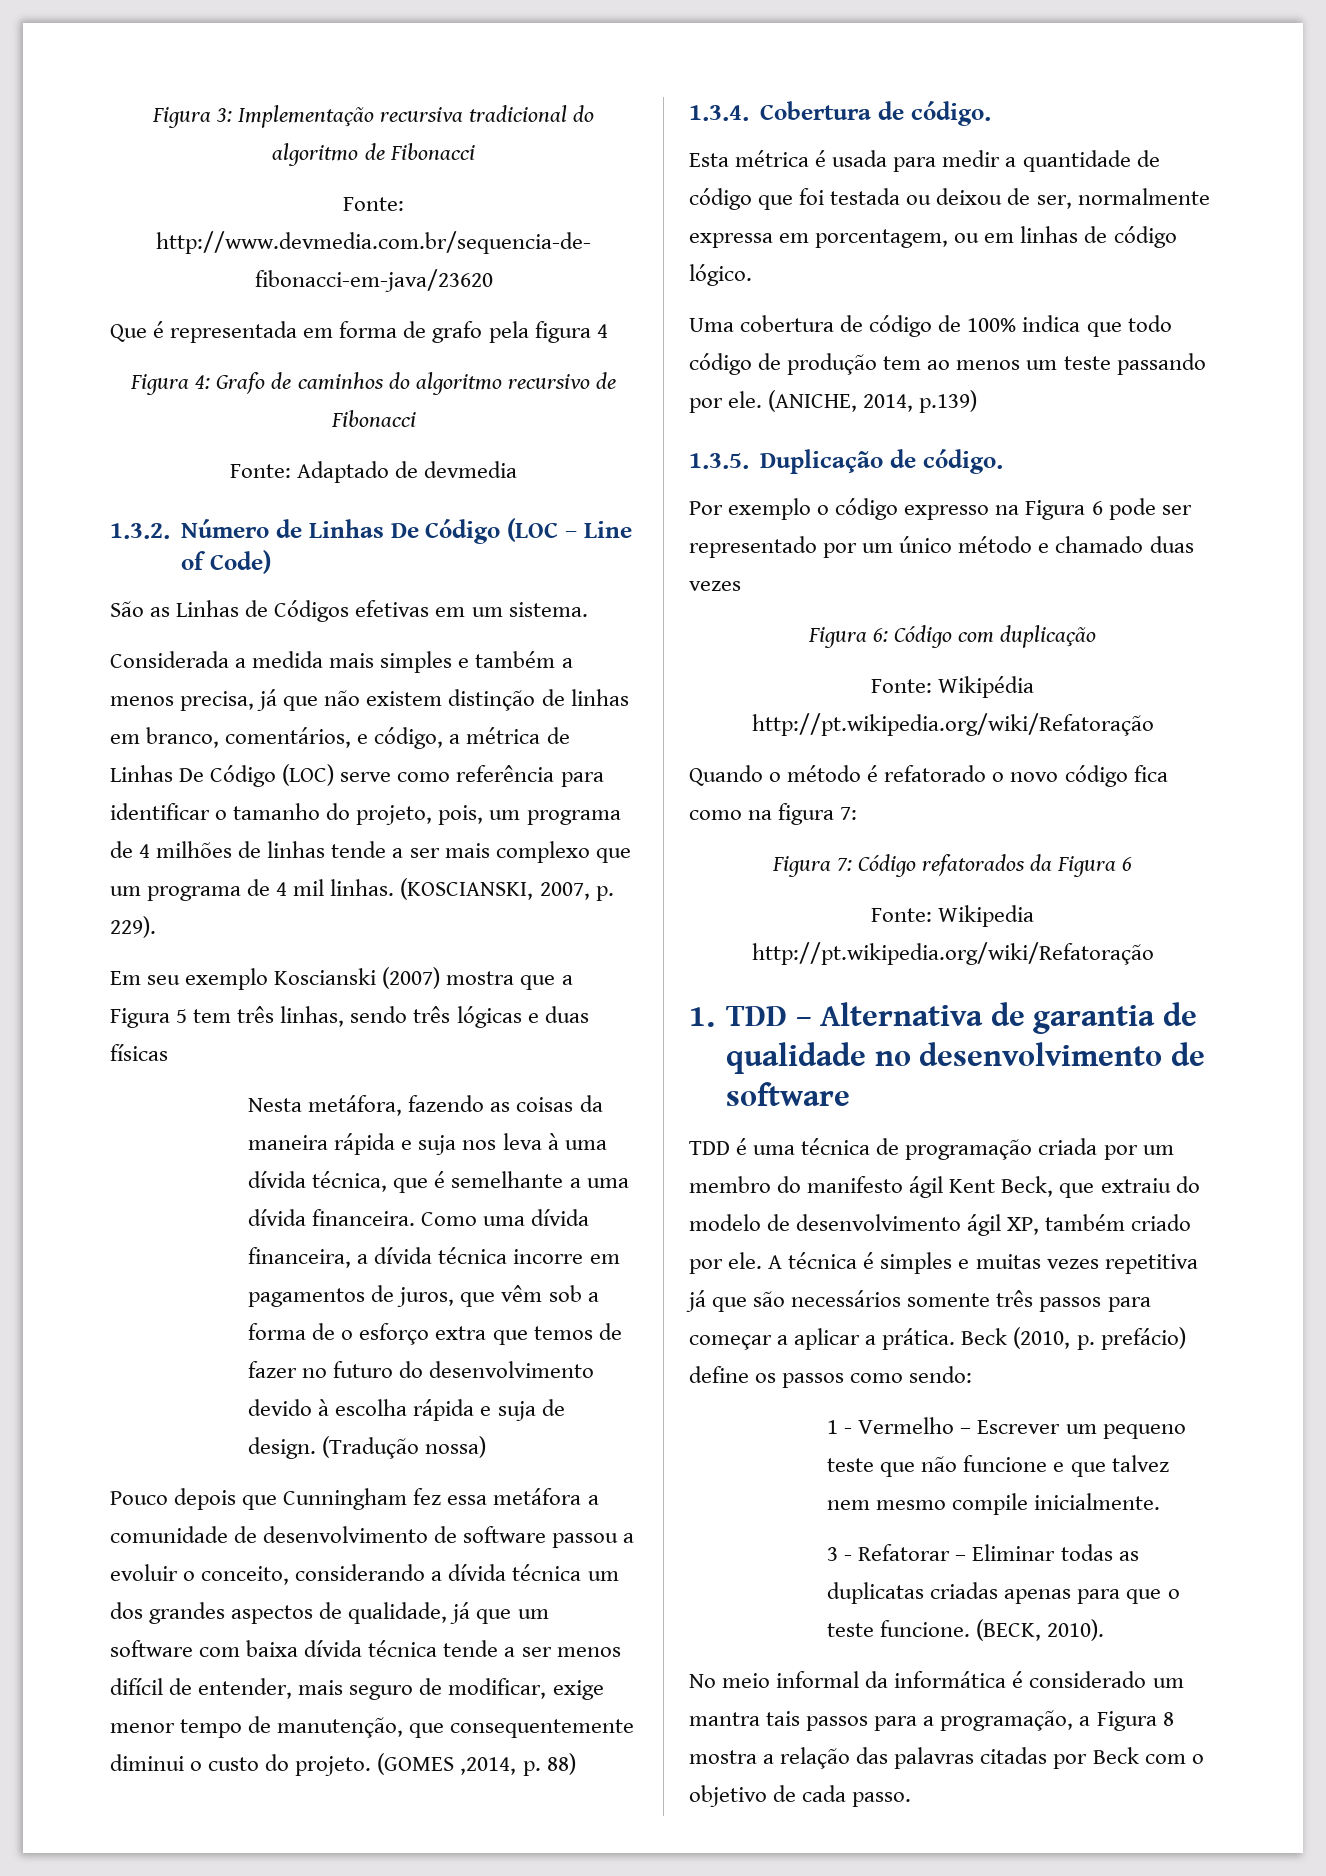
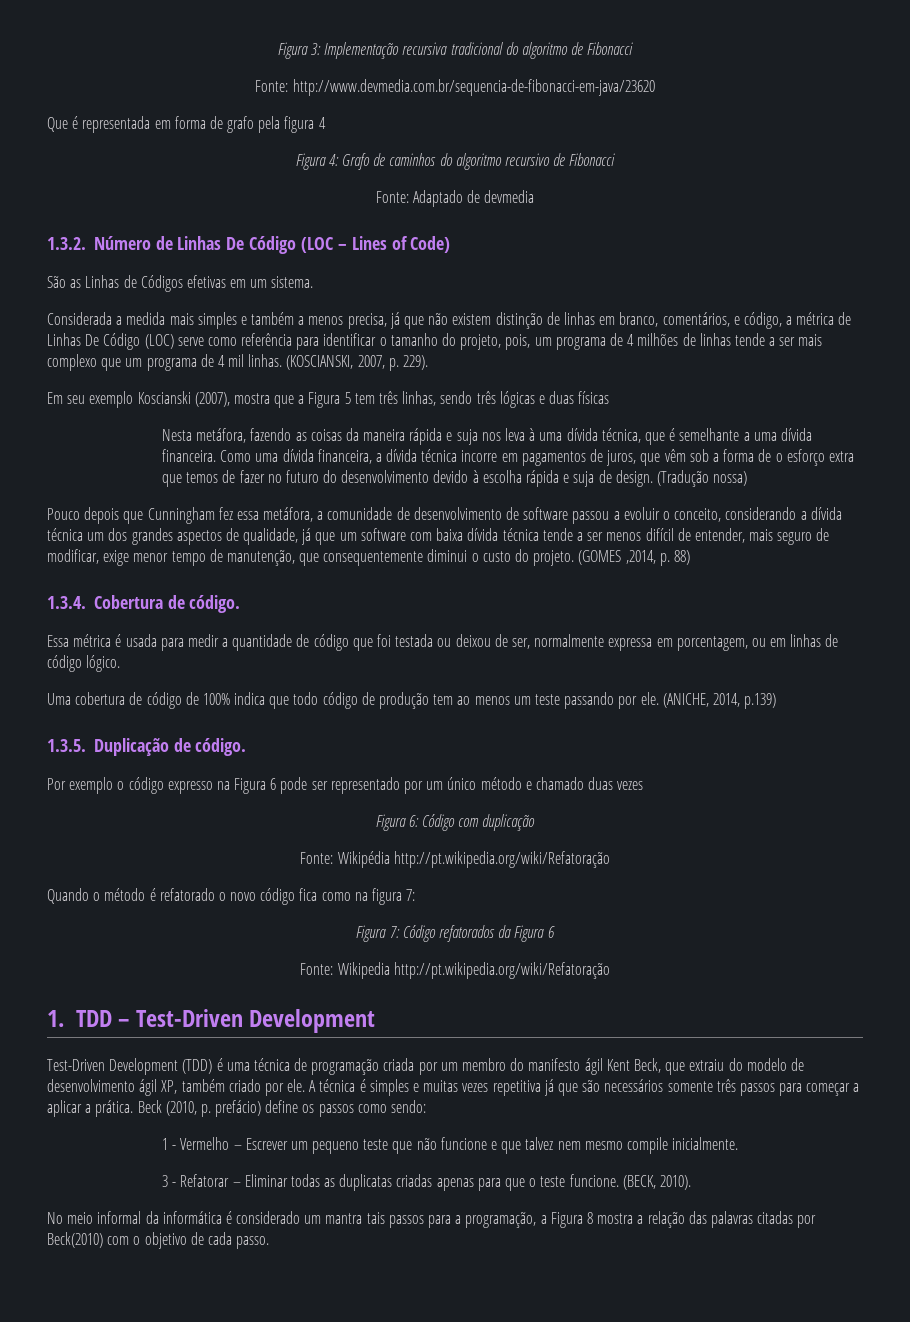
[583,521,632,538] Line -> [351,236,387,250] Lines
[382,967,441,989] (2007) -> [194,392,230,407] (2007),
[493,1488,582,1505] metáfora -> [263,507,314,522] metáfora,
[689,153,729,167] Esta -> [47,635,69,647] Essa
[820,1002,1197,1034] [726,1042,1205,1074] [726,1082,851,1106] [689,1141,730,1155] Alternativa de garantia de qualidade no desenvolvimento de software // TDD -> [135,1009,376,1033] [47,1058,213,1075] Test-Driven Development // Test-Driven Development (TDD)
[1092,1747,1139,1764] Beck -> [47,1232,103,1248] Beck(2010)

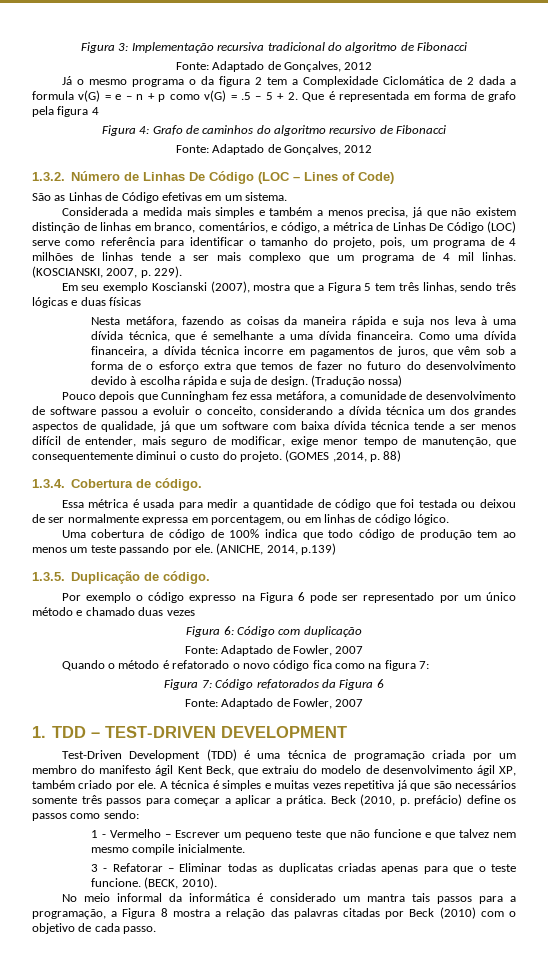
[292,79,655,96] http://www.devmedia.com.br/sequencia-de-fibonacci-em-java/23620 // -> [212,61,373,72] [61,76,516,87] [32,90,298,102] Adaptado de Gonçalves, 2012 // Já o mesmo programa o da figura 2 tem a Complexidade Ciclomática de 2 dada a formula v(G) = e – n + p como v(G) = .5 – 5 + 2.
[484,190,535,203] devmedia -> [283,144,373,155] Gonçalves, 2012
[140,275,183,292] Códigos -> [121,192,159,203] Código
[511,638,530,649] ser, -> [48,517,65,523] ser
[337,851,610,868] Wikipédia http://pt.wikipedia.org/wiki/Refatoração -> [221,645,364,656] Adaptado de Fowler, 2007
[337,962,610,979] Wikipedia http://pt.wikipedia.org/wiki/Refatoração -> [221,698,364,709] Adaptado de Fowler, 2007
[135,1009,376,1033] Test-Driven Development -> [105,726,348,738] TEST-DRIVEN DEVELOPMENT
[47,1232,103,1248] Beck(2010) -> [409,907,476,919] Beck (2010)

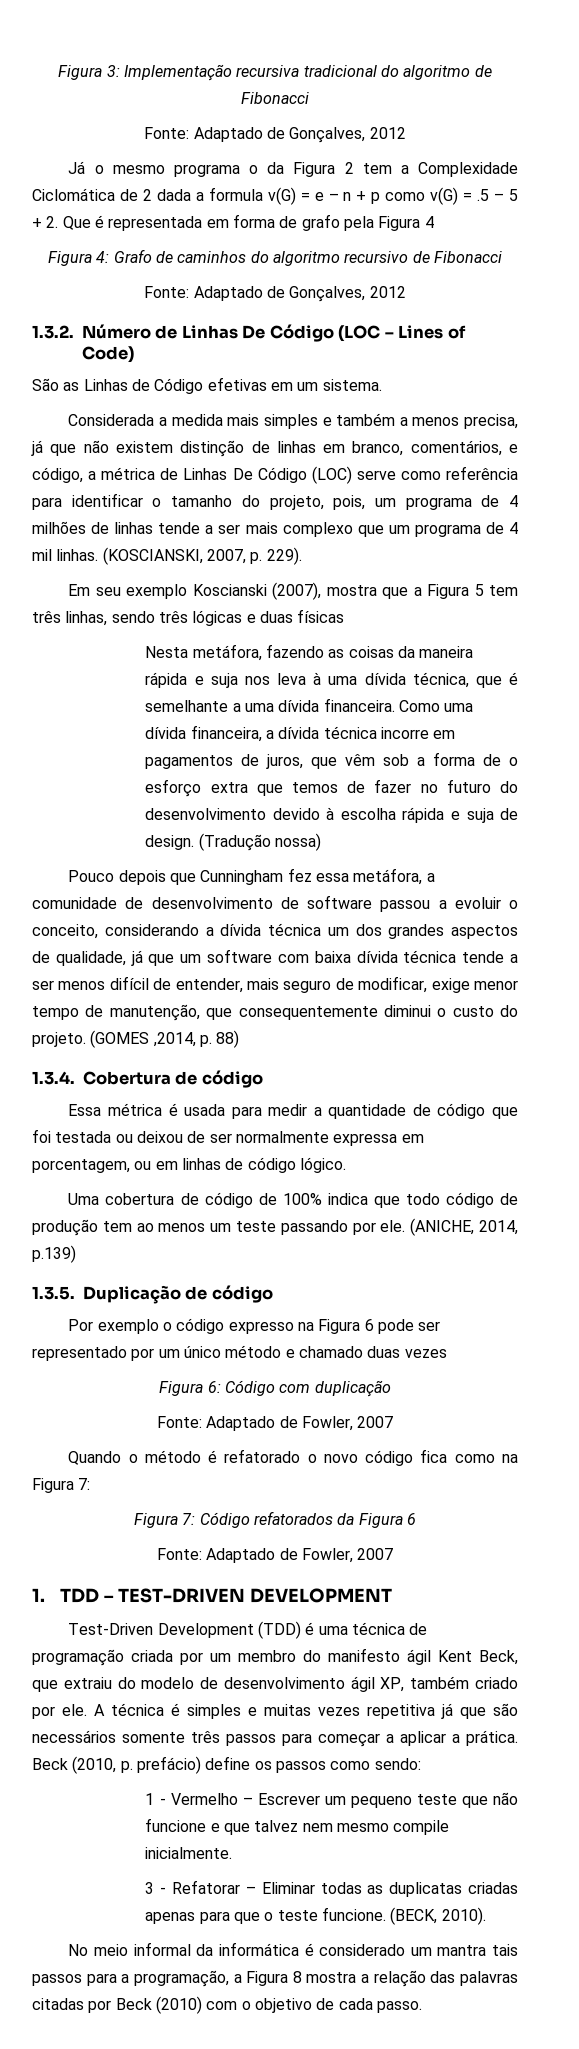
[218,76,250,87] figura -> [293,162,336,177] Figura
[57,106,89,117] figura -> [378,216,421,231] Figura
[155,478,203,491] código. -> [201,1070,263,1088] código
[163,571,211,584] código. -> [211,1285,273,1303] código
[384,660,416,671] figura -> [32,1478,74,1493] Figura

